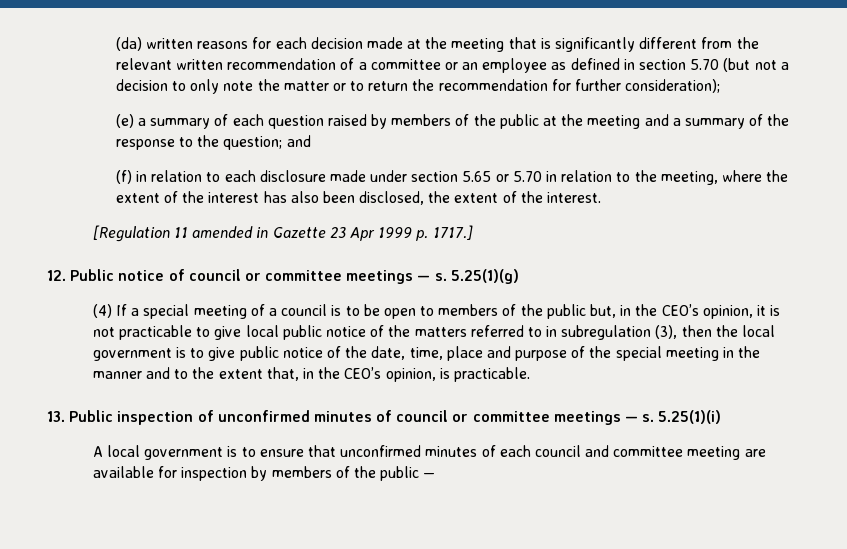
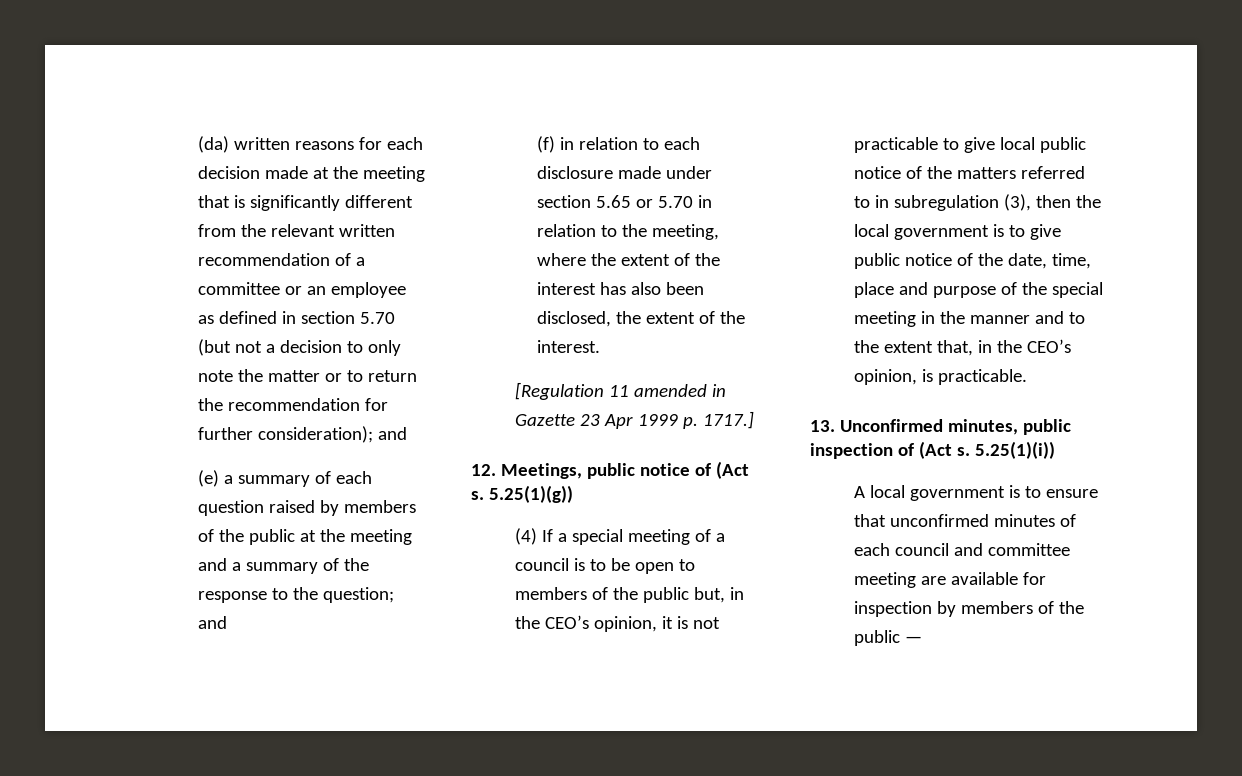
(721, 86) none -> [378,427,408,440] and
[70,269,519,284] Public notice of council or committee meetings — s. 5.25(1)(g) -> [500,461,749,479] [471,485,573,503] Meetings, public notice of (Act s. 5.25(1)(g))
[69,410,722,425] Public inspection of unconfirmed minutes of council or committee meetings — s. 5.25(1)(i) -> [839,419,1071,435] [810,441,1055,459] Unconfirmed minutes, public inspection of (Act s. 5.25(1)(i))

